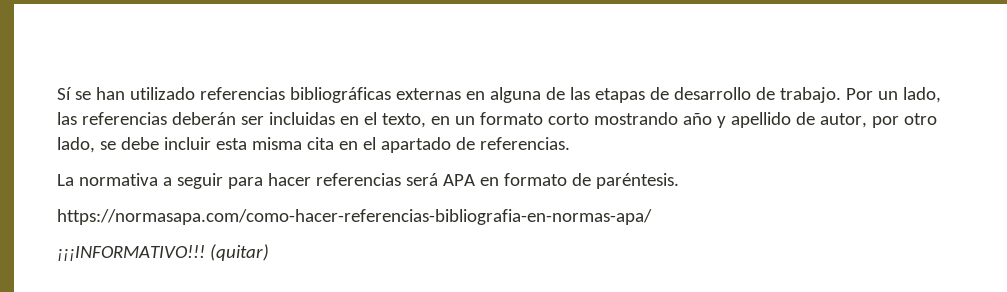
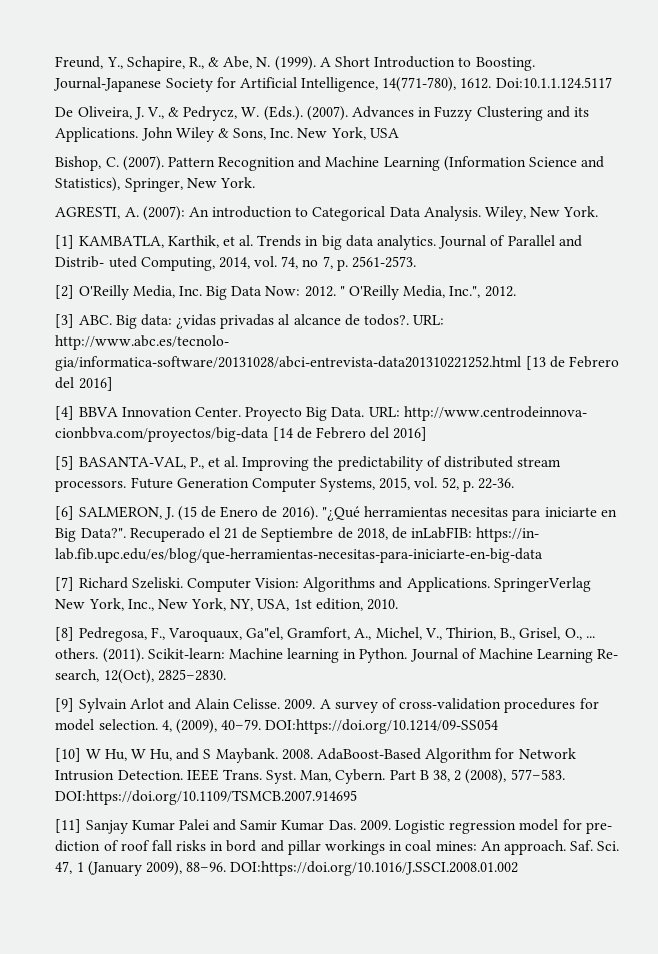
[57,87,941,103] [57,112,937,128] [57,137,570,153] [57,173,679,189] [57,209,652,225] [57,244,269,261] Sí se han utilizado referencias bibliográficas externas en alguna de las etapas de desarrollo de trabajo. Por un lado, las referencias deberán ser incluidas en el texto, en un formato corto mostrando año y apellido de autor, por otro lado, se debe incluir esta misma cita en el apartado de referencias. // La normativa a seguir para hacer referencias será APA en formato de paréntesis. // https://normasapa.com/como-hacer-referencias-bibliografia-en-normas-apa/ // ¡¡¡INFORMATIVO!!! (quitar) -> [55,56,535,71] [53,77,612,92] [55,106,589,121] [55,127,399,142] [55,156,605,171] [55,177,255,192] [55,206,599,221] [55,235,582,250] [55,256,417,271] [55,285,516,300] [55,314,445,329] [55,335,230,350] [55,356,619,371] [55,377,113,391] [55,406,587,421] [55,427,428,442] [55,456,562,471] [55,477,515,492] [55,506,617,521] [55,527,540,542] [55,548,544,563] [55,577,591,592] [55,598,399,611] [55,627,595,642] [55,648,619,663] [55,669,226,684] [55,698,599,713] [55,719,499,734] [55,748,576,763] [55,769,565,784] [55,790,358,805] [55,819,612,834] [55,840,620,855] [55,861,519,876] Freund, Y., Schapire, R., & Abe, N. (1999). A Short Introduction to Boosting. Journal-Japanese Society for Artificial Intelligence, 14(771-780), 1612. Doi:10.1.1.124.5117 // De Oliveira, J. V., & Pedrycz, W. (Eds.). (2007). Advances in Fuzzy Clustering and its Applications. John Wiley & Sons, Inc. New York, USA // Bishop, C. (2007). Pattern Recognition and Machine Learning (Information Science and Statistics), Springer, New York. // AGRESTI, A. (2007): An introduction to Categorical Data Analysis. Wiley, New York. // [1] KAMBATLA, Karthik, et al. Trends in big data analytics. Journal of Parallel and Distrib- uted Computing, 2014, vol. 74, no 7, p. 2561-2573. // [2] O'Reilly Media, Inc. Big Data Now: 2012. " O'Reilly Media, Inc.", 2012. // [3] ABC. Big data: ¿vidas privadas al alcance de todos?. URL: http://www.abc.es/tecnolo- gia/informatica-software/20131028/abci-entrevista-data201310221252.html [13 de Febrero del 2016] // [4] BBVA Innovation Center. Proyecto Big Data. URL: http://www.centrodeinnova- cionbbva.com/proyectos/big-data [14 de Febrero del 2016] // [5] BASANTA-VAL, P., et al. Improving the predictability of distributed stream processors. Future Generation Computer Systems, 2015, vol. 52, p. 22-36. // [6] SALMERON, J. (15 de Enero de 2016). "¿Qué herramientas necesitas para iniciarte en Big Data?". Recuperado el 21 de Septiembre de 2018, de inLabFIB: https://in- lab.fib.upc.edu/es/blog/que-herramientas-necesitas-para-iniciarte-en-big-data // [7] Richard Szeliski. Computer Vision: Algorithms and Applications. SpringerVerlag New York, Inc., New York, NY, USA, 1st edition, 2010. // [8] Pedregosa, F., Varoquaux, Ga"el, Gramfort, A., Michel, V., Thirion, B., Grisel, O., ... others. (2011). Scikit-learn: Machine learning in Python. Journal of Machine Learning Re- search, 12(Oct), 2825–2830. // [9] Sylvain Arlot and Alain Celisse. 2009. A survey of cross-validation procedures for model selection. 4, (2009), 40–79. DOI:https://doi.org/10.1214/09-SS054 // [10] W Hu, W Hu, and S Maybank. 2008. AdaBoost-Based Algorithm for Network Intrusion Detection. IEEE Trans. Syst. Man, Cybern. Part B 38, 2 (2008), 577–583. DOI:https://doi.org/10.1109/TSMCB.2007.914695 // [11] Sanjay Kumar Palei and Samir Kumar Das. 2009. Logistic regression model for pre- diction of roof fall risks in bord and pillar workings in coal mines: An approach. Saf. Sci. 47, 1 (January 2009), 88–96. DOI:https://doi.org/10.1016/J.SSCI.2008.01.002

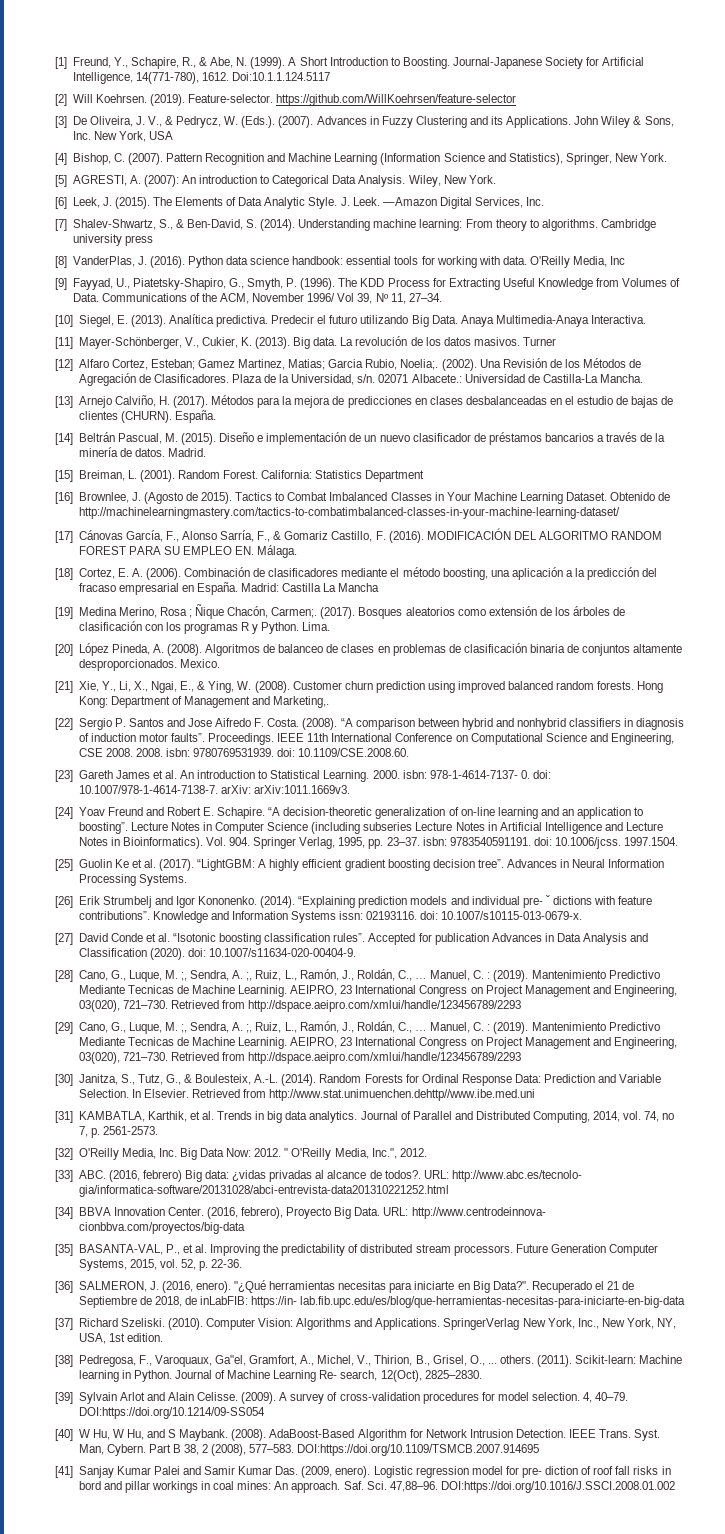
(55, 62) none -> [54,57,67,69] [1]
(612, 83) none -> [54,94,516,106] [54,116,67,128] [2] Will Koehrsen. (2019). Feature-selector. https://github.com/WillKoehrsen/feature-selector // [3]
(399, 133) none -> [54,153,67,165] [4]
(255, 182) none -> [54,175,67,187] [5]
[55,235,75,249] [1] -> [54,197,545,209] [54,219,656,231] [72,234,153,246] [54,256,626,268] [54,278,681,290] [72,293,442,304] [54,314,646,327] [54,336,556,349] [54,358,642,371] [78,373,643,386] [54,395,674,408] [78,410,216,423] [54,432,666,445] [78,447,206,457] [54,470,425,482] [54,492,671,504] [78,507,620,519] [54,528,663,543] [78,545,298,558] [54,567,658,580] [78,582,380,595] [54,604,626,619] [78,621,331,634] [54,643,683,656] [78,659,220,671] [54,681,664,693] [78,696,330,708] [54,718,685,730] [78,733,674,745] [78,748,410,757] [54,770,551,782] [78,785,350,794] [54,807,644,819] [78,822,664,834] [78,837,679,849] [54,859,665,871] [78,874,187,886] [54,895,653,908] [78,911,583,923] [54,933,649,945] [78,948,356,960] [54,969,660,982] [78,985,677,997] [78,1000,521,1012] [54,1021,660,1034] [78,1037,677,1049] [78,1052,521,1064] [54,1074,662,1086] [78,1089,536,1101] [54,1111,73,1123] [6] Leek, J. (2015). The Elements of Data Analytic Style. J. Leek. —Amazon Digital Services, Inc. // [7] Shalev-Shwartz, S., & Ben-David, S. (2014). Understanding machine learning: From theory to algorithms. Cambridge university press // [8] VanderPlas, J. (2016). Python data science handbook: essential tools for working with data. O'Reilly Media, Inc // [9] Fayyad, U., Piatetsky-Shapiro, G., Smyth, P. (1996). The KDD Process for Extracting Useful Knowledge from Volumes of Data. Communications of the ACM, November 1996/ Vol 39, Nº 11, 27–34. // [10] Siegel, E. (2013). Analítica predictiva. Predecir el futuro utilizando Big Data. Anaya Multimedia-Anaya Interactiva. // [11] Mayer-Schönberger, V., Cukier, K. (2013). Big data. La revolución de los datos masivos. Turner // [12] Alfaro Cortez, Esteban; Gamez Martinez, Matias; Garcia Rubio, Noelia;. (2002). Una Revisión de los Métodos de Agregación de Clasificadores. Plaza de la Universidad, s/n. 02071 Albacete.: Universidad de Castilla-La Mancha. // [13] Arnejo Calviño, H. (2017). Métodos para la mejora de predicciones en clases desbalanceadas en el estudio de bajas de clientes (CHURN). España. // [14] Beltrán Pascual, M. (2015). Diseño e implementación de un nuevo clasificador de préstamos bancarios a través de la minería de datos. Madrid. // [15] Breiman, L. (2001). Random Forest. California: Statistics Department // [16] Brownlee, J. (Agosto de 2015). Tactics to Combat Imbalanced Classes in Your Machine Learning Dataset. Obtenido de http://machinelearningmastery.com/tactics-to-combatimbalanced-classes-in-your-machine-learning-dataset/ // [17] Cánovas García, F., Alonso Sarría, F., & Gomariz Castillo, F. (2016). MODIFICACIÓN DEL ALGORITMO RANDOM FOREST PARA SU EMPLEO EN. Málaga. // [18] Cortez, E. A. (2006). Combinación de clasificadores mediante el método boosting, una aplicación a la predicción del fracaso empresarial en España. Madrid: Castilla La Mancha // [19] Medina Merino, Rosa ; Ñique Chacón, Carmen;. (2017). Bosques aleatorios como extensión de los árboles de clasificación con los programas R y Python. Lima. // [20] López Pineda, A. (2008). Algoritmos de balanceo de clases en problemas de clasificación binaria de conjuntos altamente desproporcionados. Mexico. // [21] Xie, Y., Li, X., Ngai, E., & Ying, W. (2008). Customer churn prediction using improved balanced random forests. Hong Kong: Department of Management and Marketing,. // [22] Sergio P. Santos and Jose Aifredo F. Costa. (2008). “A comparison between hybrid and nonhybrid classifiers in diagnosis of induction motor faults”. Proceedings. IEEE 11th International Conference on Computational Science and Engineering, CSE 2008. 2008. isbn: 9780769531939. doi: 10.1109/CSE.2008.60. // [23] Gareth James et al. An introduction to Statistical Learning. 2000. isbn: 978-1-4614-7137- 0. doi: 10.1007/978-1-4614-7138-7. arXiv: arXiv:1011.1669v3. // [24] Yoav Freund and Robert E. Schapire. “A decision-theoretic generalization of on-line learning and an application to boosting”. Lecture Notes in Computer Science (including subseries Lecture Notes in Artificial Intelligence and Lecture Notes in Bioinformatics). Vol. 904. Springer Verlag, 1995, pp. 23–37. isbn: 9783540591191. doi: 10.1006/jcss. 1997.1504. // [25] Guolin Ke et al. (2017). “LightGBM: A highly efficient gradient boosting decision tree”. Advances in Neural Information Processing Systems. // [26] Erik Strumbelj and Igor Kononenko. (2014). “Explaining prediction models and individual pre- ˇ dictions with feature contributions”. Knowledge and Information Systems issn: 02193116. doi: 10.1007/s10115-013-0679-x. // [27] David Conde et al. “Isotonic boosting classification rules”. Accepted for publication Advances in Data Analysis and Classification (2020). doi: 10.1007/s11634-020-00404-9. // [28] Cano, G., Luque, M. ;, Sendra, A. ;, Ruiz, L., Ramón, J., Roldán, C., … Manuel, C. : (2019). Mantenimiento Predictivo Mediante Tecnicas de Machine Learninig. AEIPRO, 23 International Congress on Project Management and Engineering, 03(020), 721–730. Retrieved from http://dspace.aeipro.com/xmlui/handle/123456789/2293 // [29] Cano, G., Luque, M. ;, Sendra, A. ;, Ruiz, L., Ramón, J., Roldán, C., … Manuel, C. : (2019). Mantenimiento Predictivo Mediante Tecnicas de Machine Learninig. AEIPRO, 23 International Congress on Project Management and Engineering, 03(020), 721–730. Retrieved from http://dspace.aeipro.com/xmlui/handle/123456789/2293 // [30] Janitza, S., Tutz, G., & Boulesteix, A.-L. (2014). Random Forests for Ordinal Response Data: Prediction and Variable Selection. In Elsevier. Retrieved from http://www.stat.unimuenchen.dehttp//www.ibe.med.uni // [31]
[55,256,137,268] Distrib- uted -> [475,1111,530,1120] Distributed
[55,285,75,299] [2] -> [54,1148,73,1160] [32]
[55,314,112,328] [3] ABC. -> [54,1170,182,1182] [33] ABC. (2016, febrero)
[525,356,619,370] [55,377,113,391] [55,406,75,420] [13 de Febrero del 2016] // [4] -> [54,1207,73,1219] // [34]
(241, 412) none -> [206,1207,283,1219] (2016, febrero),
[272,427,428,441] [55,456,75,470] [14 de Febrero del 2016] // [5] -> [54,1244,73,1256] // [35]
[55,506,75,520] [6] -> [54,1281,73,1293] [36]
[177,506,318,521] (15 de Enero de 2016). -> [161,1281,231,1293] (2016, enero).
[55,577,75,591] [7] -> [54,1318,73,1330] [37]
(183, 583) none -> [167,1318,203,1330] (2010).
[315,598,399,611] [55,627,75,641] edition, 2010. // [8] -> [126,1333,163,1342] [54,1355,73,1367] edition. // [38]
[55,698,75,712] [9] -> [54,1392,73,1404] [39]
[284,699,316,710] 2009. -> [241,1392,277,1404] (2009).
[175,719,217,734] (2009), -> (593, 1397) none
[55,748,82,762] [10] -> [54,1429,73,1441] [40]
[281,749,313,760] 2008. -> [231,1429,267,1441] (2008).
[55,819,82,833] [11] -> [54,1466,73,1478] [41]
[359,820,391,831] 2009. -> [301,1466,371,1478] (2009, enero).
[55,861,227,876] 47, 1 (January 2009), 88–96. -> [389,1481,438,1492] 47,88–96.

